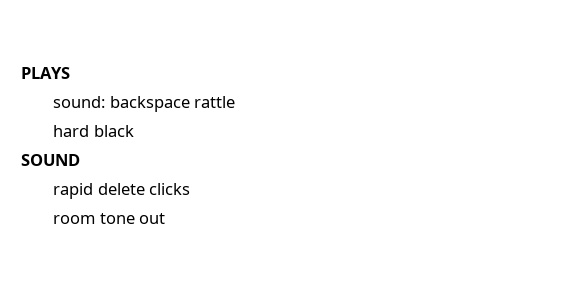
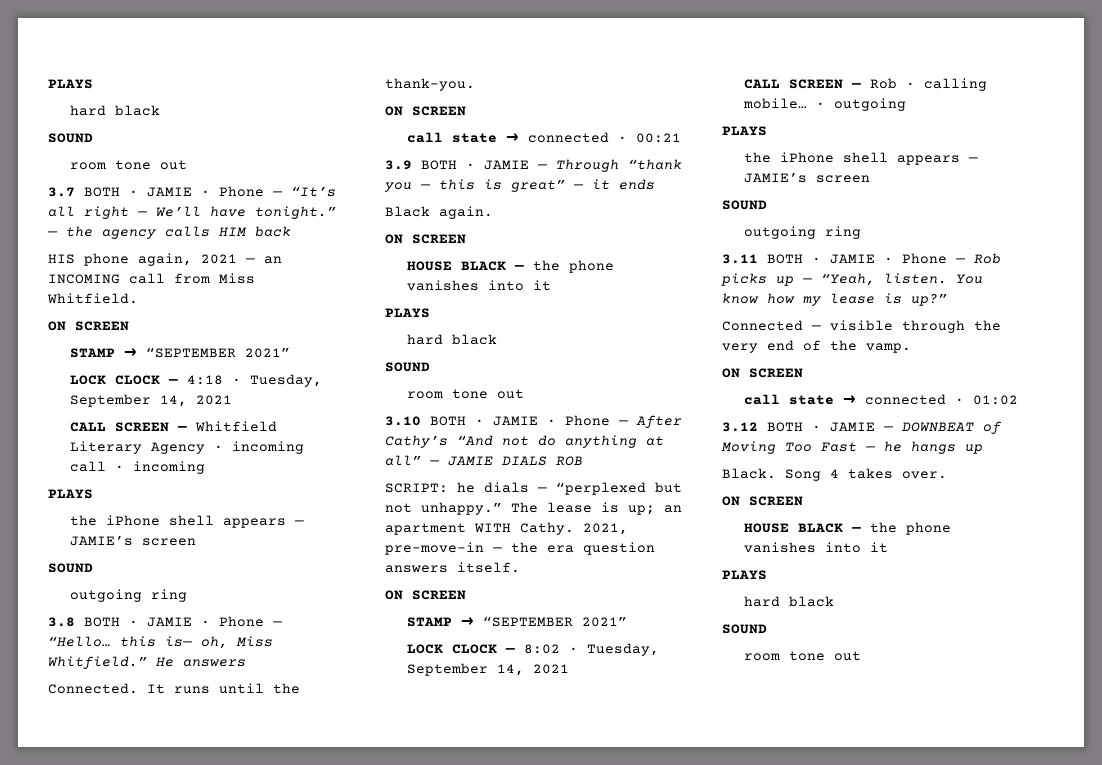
[21,67,70,79] [53,96,236,112] [53,125,134,137] [21,154,80,166] [53,183,191,199] PLAYS // sound: backspace rattle // hard black // SOUND // rapid delete clicks -> [48,79,93,89] [69,105,160,116] [48,133,93,143] [69,160,187,170] [48,186,336,197] [48,206,336,219] [47,226,291,239] [48,253,282,266] [48,273,255,284] [47,293,138,304] [48,321,129,331] [69,347,290,358] [69,374,322,387] [69,394,232,407] [69,421,277,432] [69,441,304,454] [69,461,205,474] [48,489,93,499] [69,515,304,528] [69,536,196,546] [48,563,93,573] [69,589,187,602] [48,616,283,627] [48,636,273,649] [48,656,246,669] [48,683,300,694] [385,78,475,91] [385,106,466,116] [406,132,681,143] [385,159,682,172] [384,179,655,192] [385,206,493,219] [385,234,466,244] [406,260,614,273] [406,280,551,291] [385,308,430,318] [406,334,497,345] [385,362,430,372] [406,389,524,399] [385,415,682,428] [385,435,664,448] [385,455,583,466] [385,482,682,495] [385,502,682,515] [385,522,628,535] [385,542,655,555] [385,562,520,573] [385,590,466,600] [406,616,627,627] [406,643,659,656] [406,663,569,676] [743,78,987,91] [742,98,906,111] [722,126,767,136] [743,152,978,165] [743,173,870,183] [722,200,767,210] [743,226,861,239] [722,253,1001,264] [721,273,983,286] [722,293,947,306] [722,320,1001,333] [722,340,911,353] [722,368,803,378] [743,394,1018,405] [722,421,1002,434] [721,441,983,454] [722,468,947,481] [722,496,803,506] [743,522,951,535] [743,542,888,553] [722,570,767,580] [743,596,834,607] [722,624,767,634] PLAYS // hard black // SOUND // room tone out // 3.7 BOTH · JAMIE · Phone — “It’s all right — We’ll have tonight.” — the agency calls HIM back // HIS phone again, 2021 — an INCOMING call from Miss Whitfield. // ON SCREEN // STAMP → “SEPTEMBER 2021” // LOCK CLOCK — 4:18 · Tuesday, September 14, 2021 // CALL SCREEN — Whitfield Literary Agency · incoming call · incoming // PLAYS // the iPhone shell appears — JAMIE’s screen // SOUND // outgoing ring // 3.8 BOTH · JAMIE · Phone — “Hello… this is— oh, Miss Whitfield.” He answers // Connected. It runs until the thank-you. // ON SCREEN // call state → connected · 00:21 // 3.9 BOTH · JAMIE — Through “thank you — this is great” — it ends // Black again. // ON SCREEN // HOUSE BLACK — the phone vanishes into it // PLAYS // hard black // SOUND // room tone out // 3.10 BOTH · JAMIE · Phone — After Cathy’s “And not do anything at all” — JAMIE DIALS ROB // SCRIPT: he dials — “perplexed but not unhappy.” The lease is up; an apartment WITH Cathy. 2021, pre-move-in — the era question answers itself. // ON SCREEN // STAMP → “SEPTEMBER 2021” // LOCK CLOCK — 8:02 · Tuesday, September 14, 2021 // CALL SCREEN — Rob · calling mobile… · outgoing // PLAYS // the iPhone shell appears — JAMIE’s screen // SOUND // outgoing ring // 3.11 BOTH · JAMIE · Phone — Rob picks up — “Yeah, listen. You know how my lease is up?” // Connected — visible through the very end of the vamp. // ON SCREEN // call state → connected · 01:02 // 3.12 BOTH · JAMIE — DOWNBEAT of Moving Too Fast — he hangs up // Black. Song 4 takes over. // ON SCREEN // HOUSE BLACK — the phone vanishes into it // PLAYS // hard black // SOUND

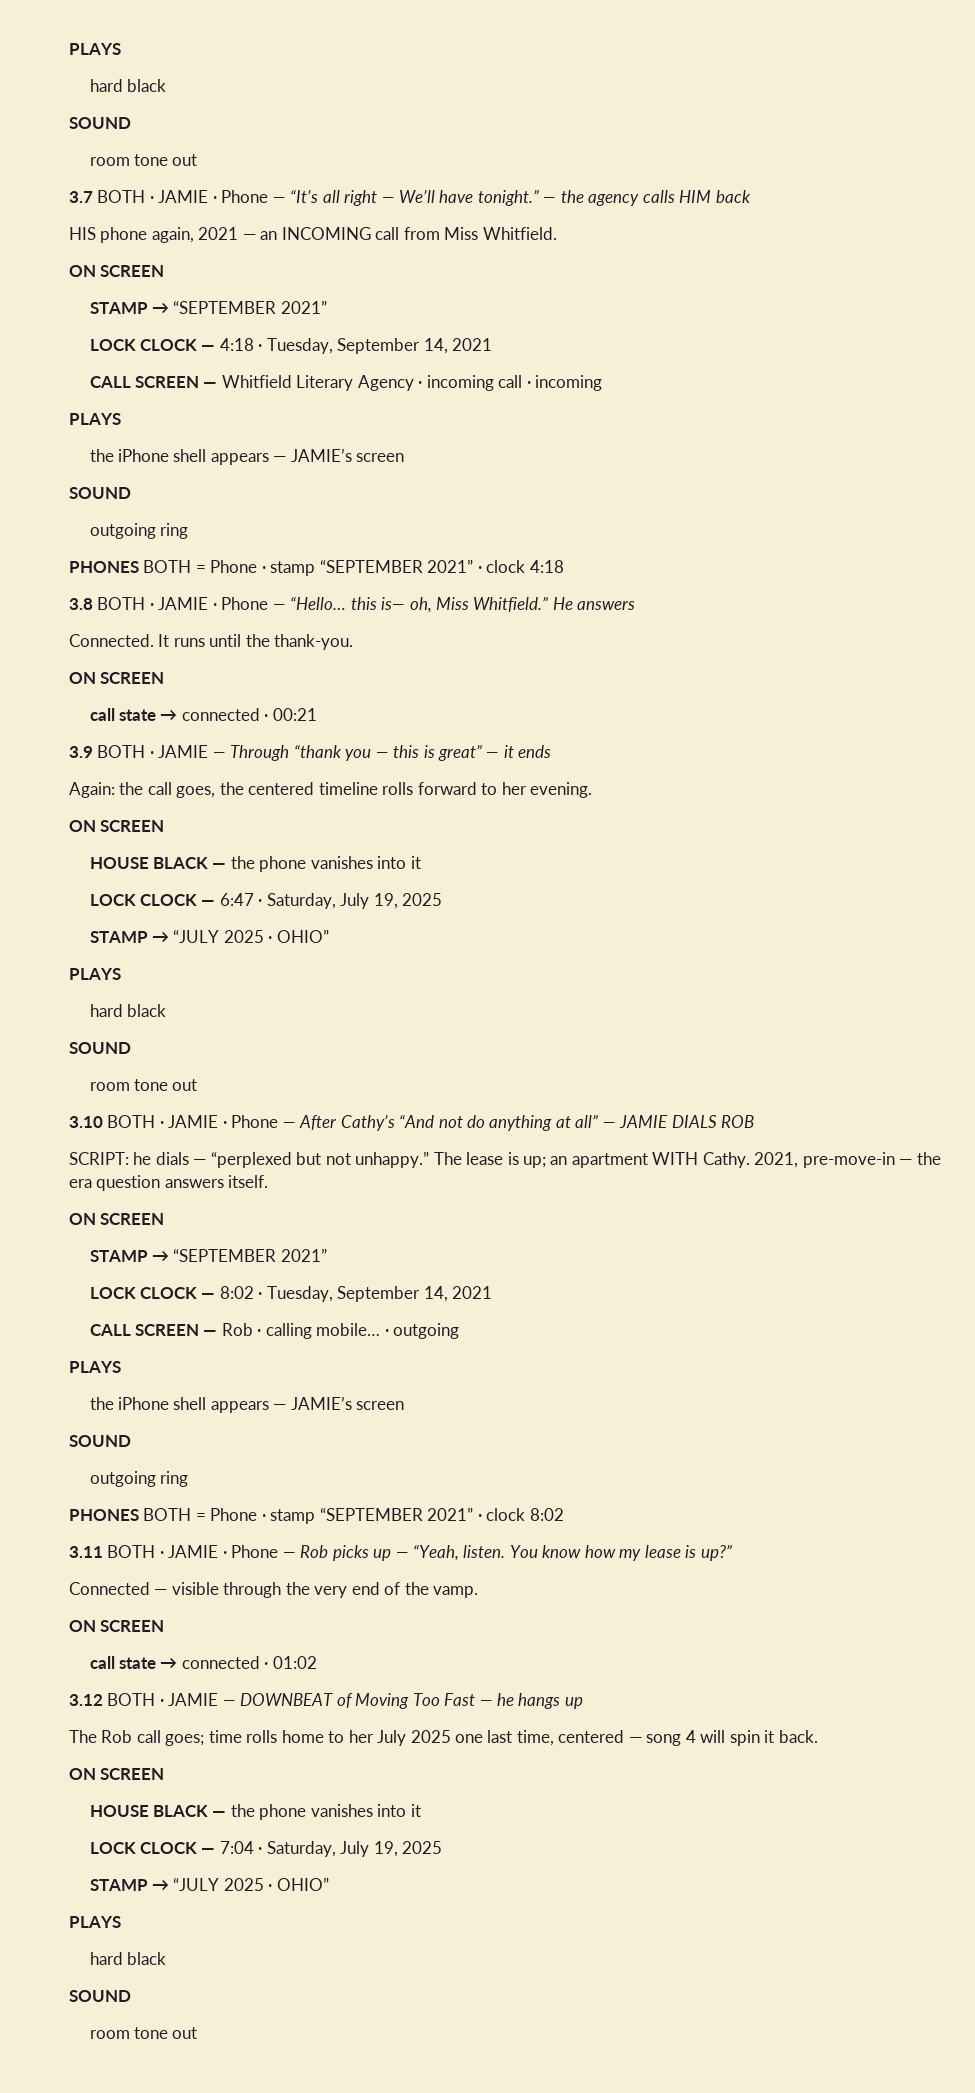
(187, 595) none -> [69,559,564,576] // PHONES BOTH = Phone · stamp “SEPTEMBER 2021” · clock 4:18
[385,206,493,219] Black again. -> [69,782,593,798] Again: the call goes, the centered timeline rolls forward to her evening.
(551, 285) none -> [89,893,443,909] [89,929,329,943] // LOCK CLOCK — 6:47 · Saturday, July 19, 2025 // STAMP → “JULY 2025 · OHIO”
(861, 232) none -> [69,1507,564,1524] // PHONES BOTH = Phone · stamp “SEPTEMBER 2021” · clock 8:02
[722,468,947,481] Black. Song 4 takes over. -> [69,1730,818,1746] The Rob call goes; time rolls home to her July 2025 one last time, centered — song 4 will spin it back.
(888, 547) none -> [89,1841,443,1857] [89,1877,329,1891] // LOCK CLOCK — 7:04 · Saturday, July 19, 2025 // STAMP → “JULY 2025 · OHIO”

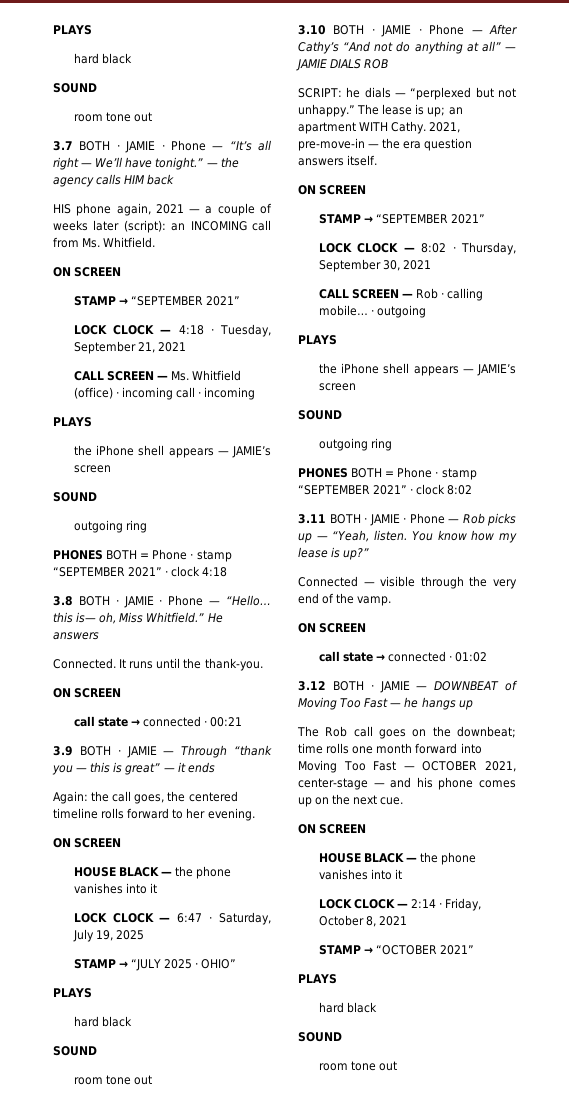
(256, 237) none -> [205,203,272,216] [53,220,166,233] a couple of weeks later (script):
[444,227,479,240] Miss -> [82,238,101,248] Ms.
[423,338,493,354] [89,375,414,391] 14, 2021 // CALL SCREEN — Whitfield Literary Agency -> [137,342,187,353] [73,370,242,381] [73,387,113,399] 21, 2021 // CALL SCREEN — Ms. Whitfield (office)
[266,1286,448,1302] Tuesday, September 14, -> [461,242,516,255] [318,259,400,272] Thursday, September 30,
[165,1730,818,1746] goes; time rolls home to her July 2025 one last time, centered — song 4 will spin it back. -> [379,726,516,739] [298,743,482,754] [298,760,516,773] [298,777,516,790] [298,794,404,807] goes on the downbeat; time rolls one month forward into Moving Too Fast — OCTOBER 2021, center-stage — and his phone comes up on the next cue.
[219,1841,443,1857] [89,1877,329,1891] 7:04 · Saturday, July 19, 2025 // STAMP → “JULY 2025 · OHIO” -> [411,898,482,911] [318,915,408,927] [318,945,475,955] 2:14 · Friday, October 8, 2021 // STAMP → “OCTOBER 2021”

